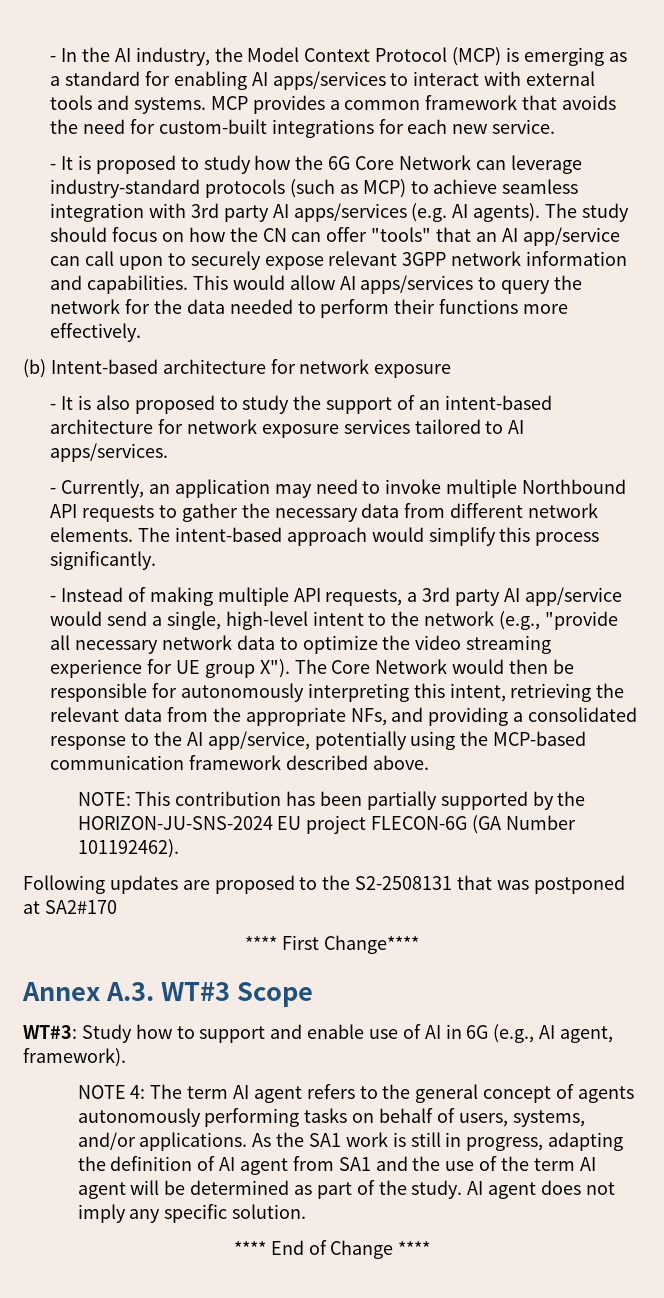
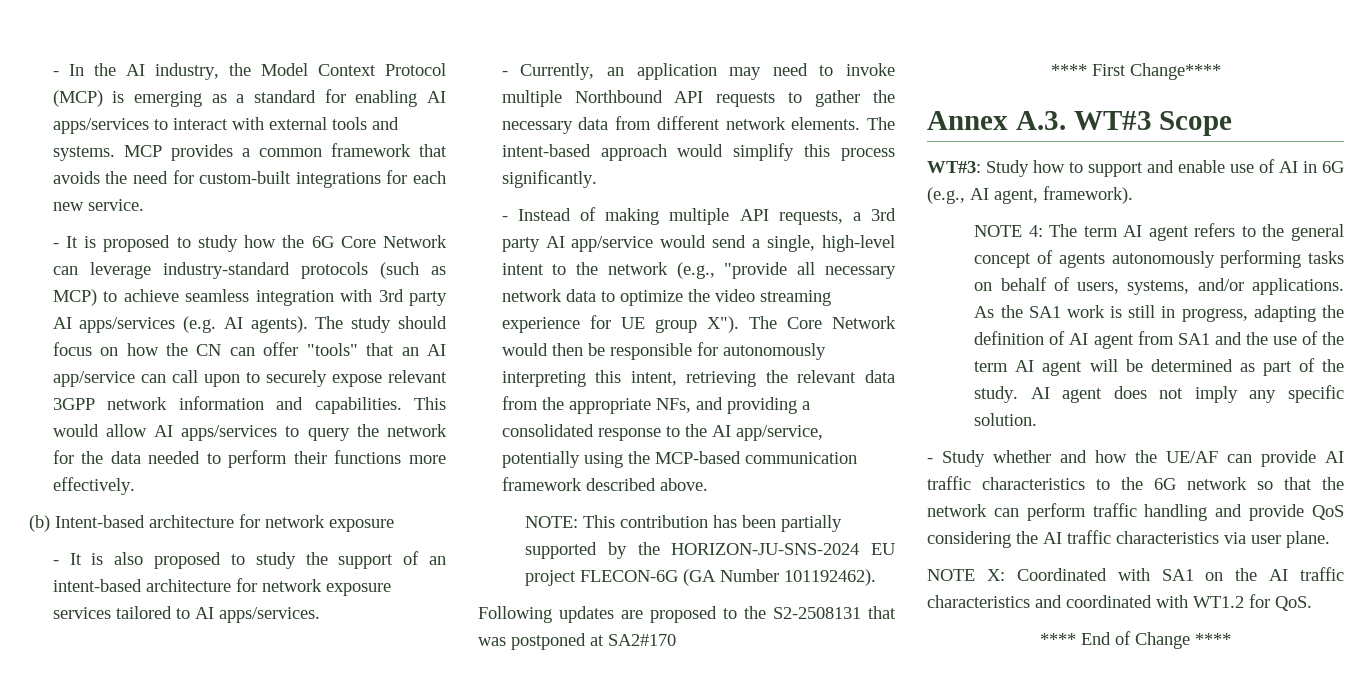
(307, 1211) none -> [927,450,1344,467] [927,476,1344,490] [927,503,1344,521] [927,530,1330,548] [927,567,1344,581] [927,594,1312,611] // - Study whether and how the UE/AF can provide AI traffic characteristics to the 6G network so that the network can perform traffic handling and provide QoS considering the AI traffic characteristics via user plane. // NOTE X: Coordinated with SA1 on the AI traffic characteristics and coordinated with WT1.2 for QoS.

